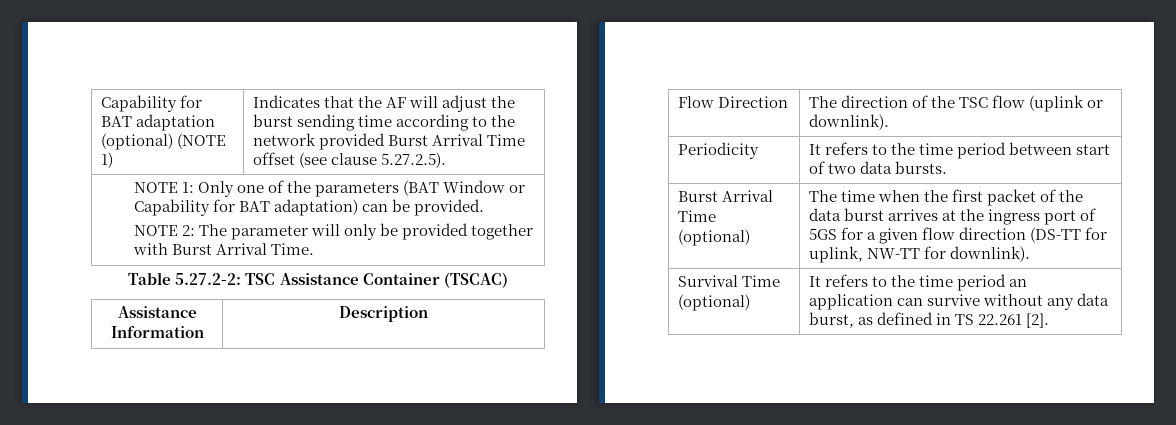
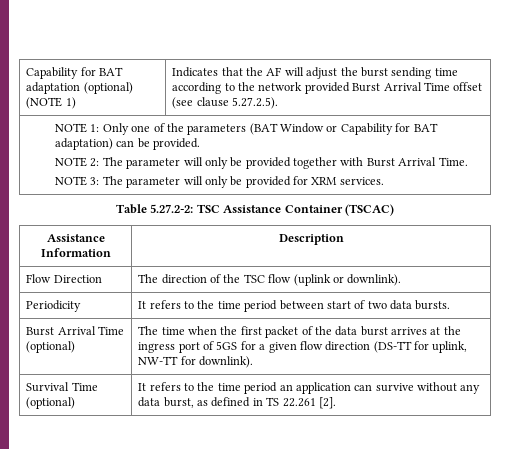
(315, 249) none -> [55,176,384,188] // NOTE 3: The parameter will only be provided for XRM services.

